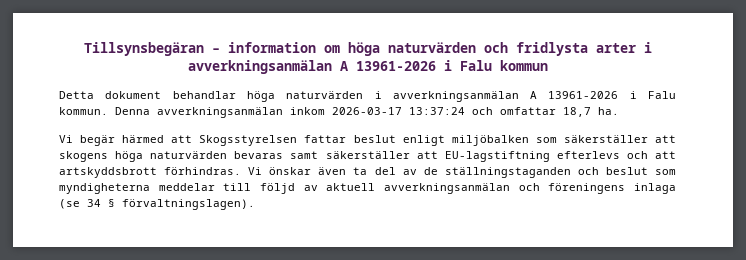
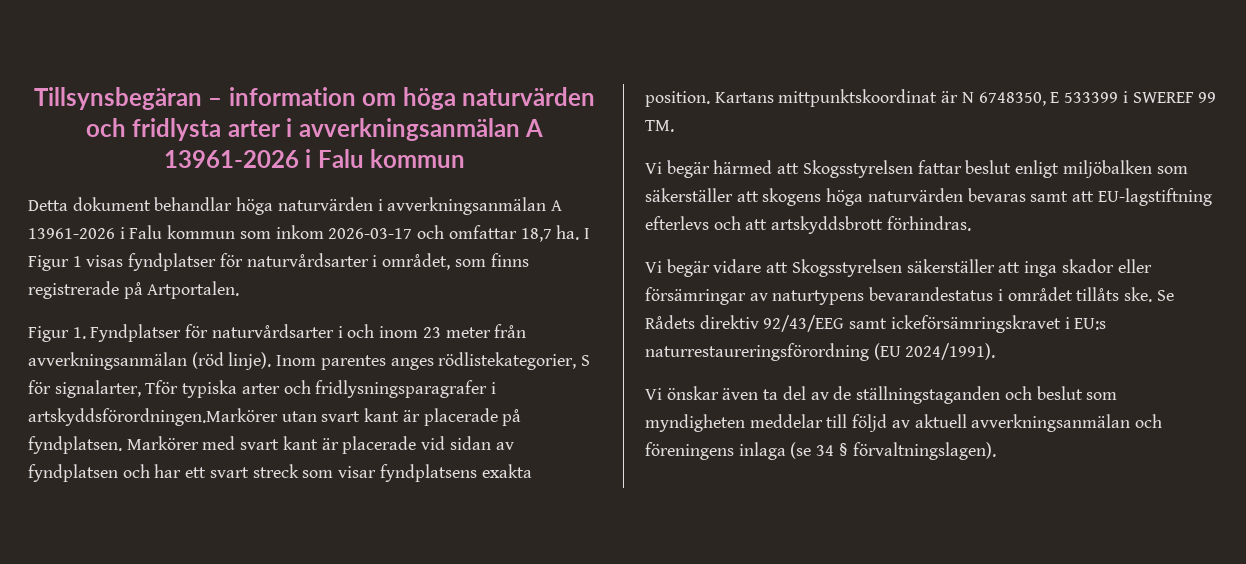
[59,107,283,118] kommun. Denna avverkningsanmälan -> [167,225,271,239] kommun som
[409,107,465,115] 13:37:24 -> (413, 233) none
(619, 111) none -> [583,228,590,239] [28,253,529,271] [28,281,240,299] [28,324,527,342] [28,352,591,370] [28,380,497,398] [28,408,522,426] [28,436,514,454] [28,464,532,482] [645,89,1217,107] [645,120,674,132] I Figur 1 visas fyndplatser för naturvårdsarter i området, som finns registrerade på Artportalen. // Figur 1. Fyndplatser för naturvårdsarter i och inom 23 meter från avverkningsanmälan (röd linje). Inom parentes anges rödlistekategorier, S för signalarter, Tför typiska arter och fridlysningsparagrafer i artskyddsförordningen.Markörer utan svart kant är placerade på fyndplatsen. Markörer med svart kant är placerade vid sidan av fyndplatsen och har ett svart streck som visar fyndplatsens exakta position. Kartans mittpunktskoordinat är N 6748350, E 533399 i SWEREF 99 TM.
[325,151,410,159] säkerställer -> (1069, 196) none
(242, 171) none -> [645,259,1152,277] [645,287,1174,305] [645,315,1107,333] [645,343,996,361] // Vi begär vidare att Skogsstyrelsen säkerställer att inga skador eller försämringar av naturtypens bevarandestatus i området tillåts ske. Se Rådets direktiv 92/43/EEG samt ickeförsämringskravet i EU:s naturrestaureringsförordning (EU 2024/1991). //
[59,183,150,194] myndigheterna -> [645,414,745,432] myndigheten

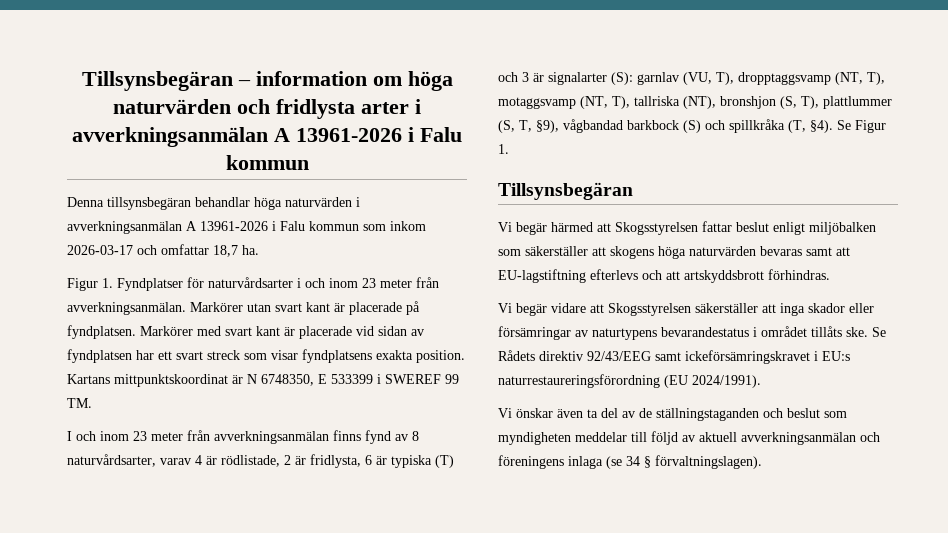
[28,197,151,211] Detta dokument -> [67,197,191,210] Denna tillsynsbegäran
[583,228,590,239] [28,253,529,271] [28,281,240,299] I Figur 1 visas fyndplatser för naturvårdsarter i området, som finns registrerade på Artportalen. -> (259, 250) none
[28,352,591,370] [28,380,497,398] [28,408,278,426] avverkningsanmälan (röd linje). Inom parentes anges rödlistekategorier, S för signalarter, Tför typiska arter och fridlysningsparagrafer i artskyddsförordningen.Markörer -> [67,302,243,315] avverkningsanmälan. Markörer
[122,464,150,478] och -> (132, 356) none
(674, 126) none -> [67,430,419,444] [67,454,454,468] [498,72,885,85] [498,96,892,109] [498,119,886,133] [498,144,509,154] [498,182,633,200] // I och inom 23 meter från avverkningsanmälan finns fynd av 8 naturvårdsarter, varav 4 är rödlistade, 2 är fridlysta, 6 är typiska (T) och 3 är signalarter (S): garnlav (VU, T), dropptaggsvamp (NT, T), motaggsvamp (NT, T), tallriska (NT), bronshjon (S, T), plattlummer (S, T, §9), vågbandad barkbock (S) och spillkråka (T, §4). Se Figur 1. // Tillsynsbegäran

